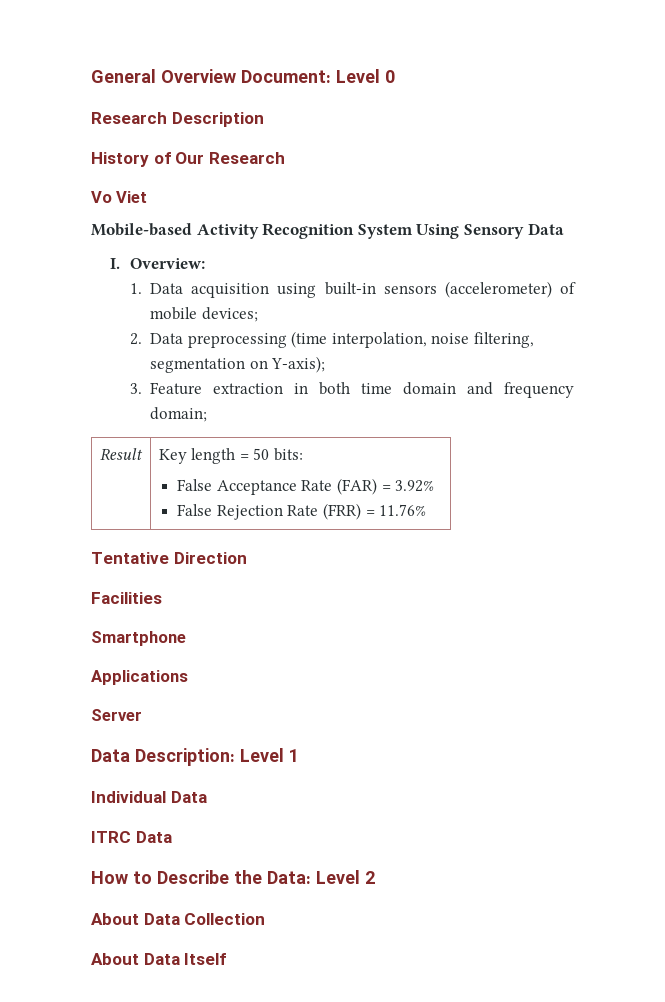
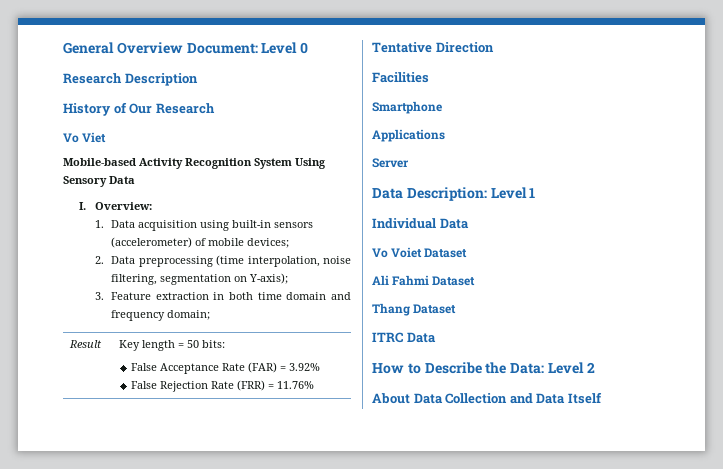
(207, 797) none -> [372,247,468,258] [372,275,476,286] [372,303,457,316] // Vo Voiet Dataset // Ali Fahmi Dataset // Thang Dataset
[91,953,139,965] // About -> [509,393,533,404] and

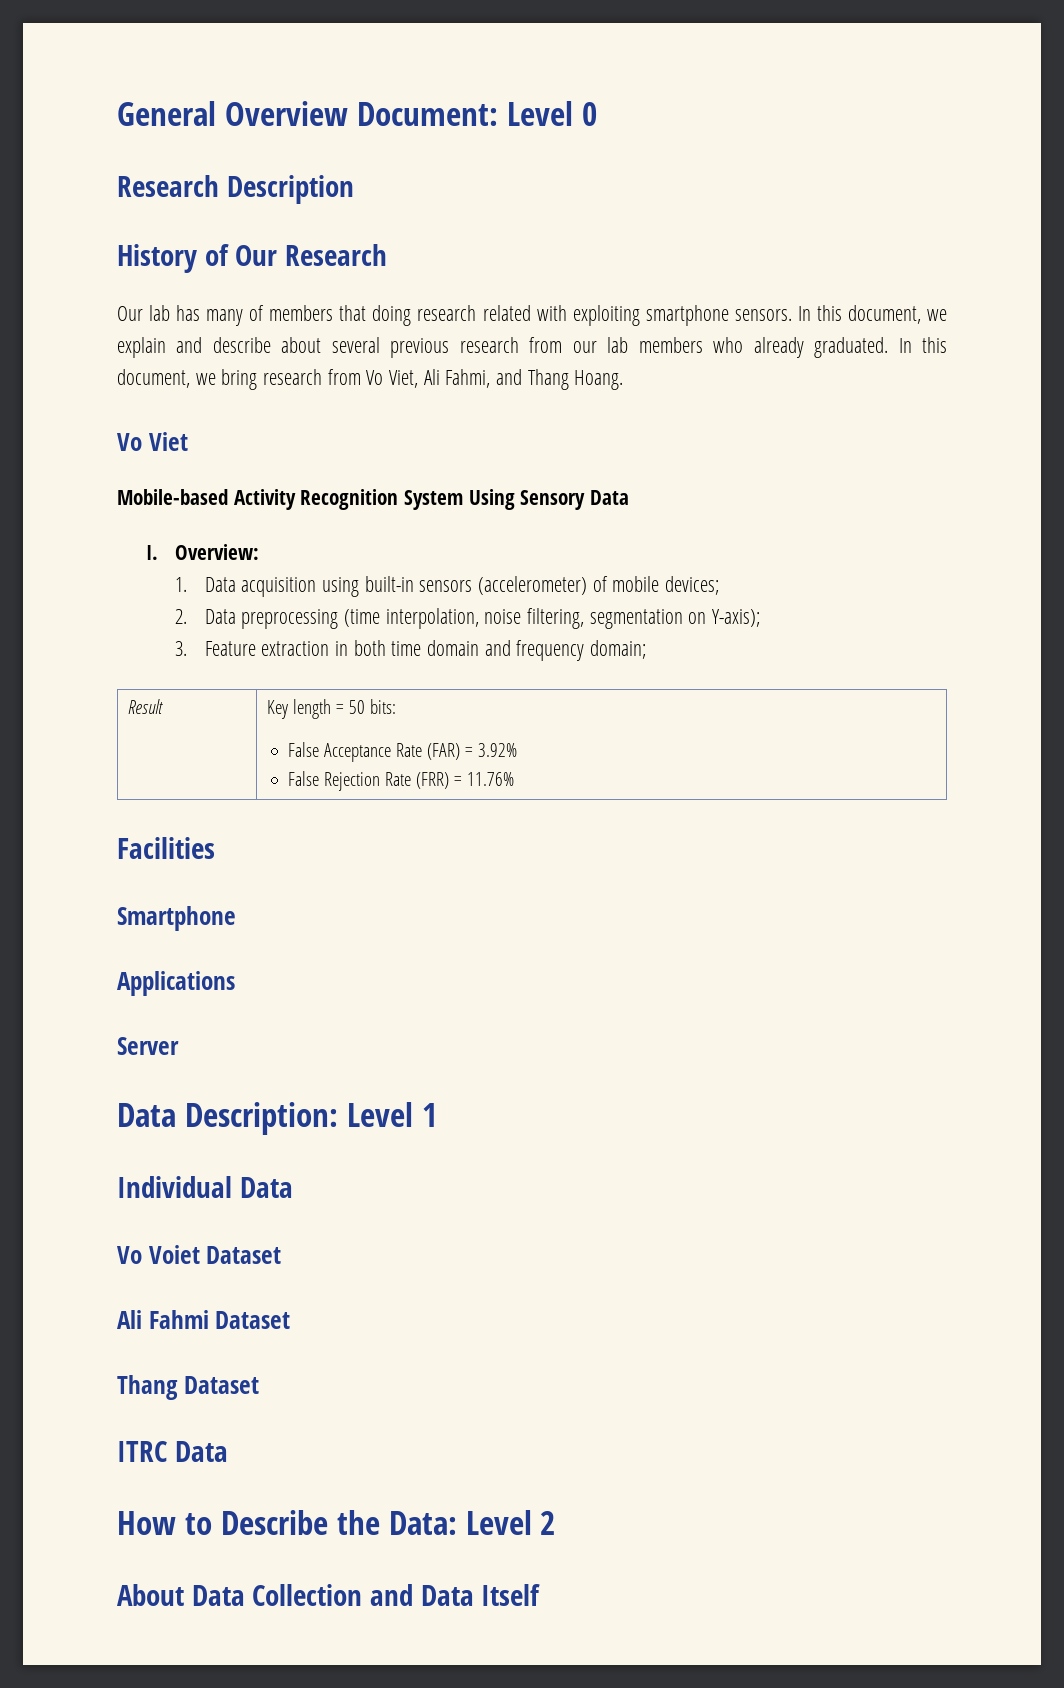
(215, 108) none -> [117,305,947,326] [117,337,947,358] [117,369,624,390] // Our lab has many of members that doing research related with exploiting smartphone sensors. In this document, we explain and describe about several previous research from our lab members who already graduated. In this document, we bring research from Vo Viet, Ali Fahmi, and Thang Hoang.
[372,42,494,53] // Tentative Direction -> (515, 779) none

